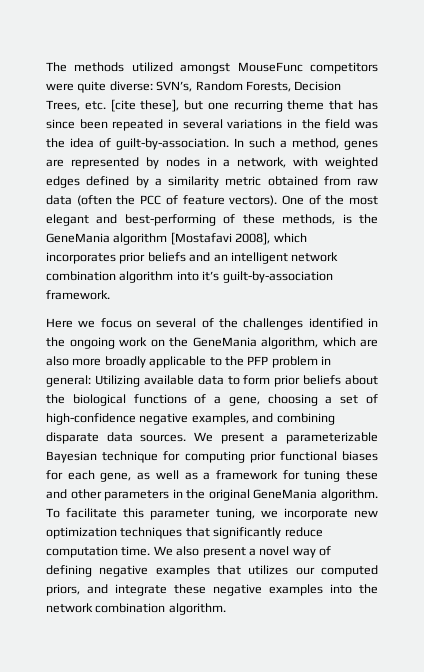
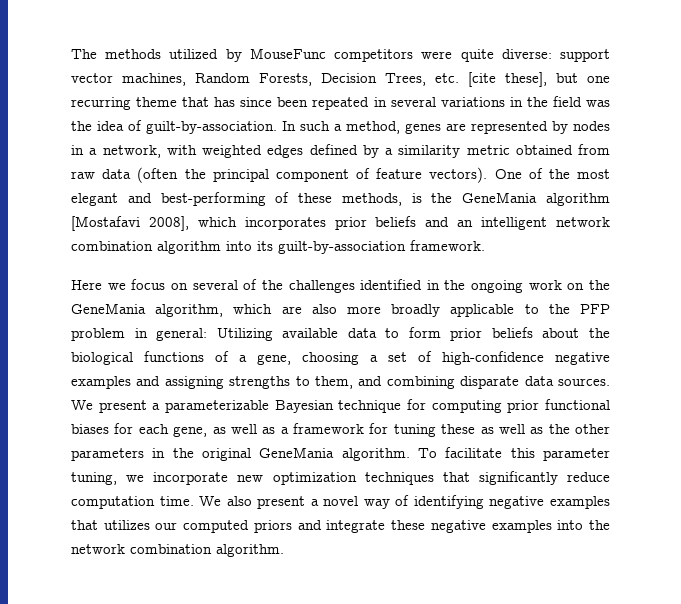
[180,63,231,74] amongst -> [225,49,242,62] by
[156,81,193,92] SVN’s, -> [560,49,610,62] [71,73,186,86] support vector machines,
[140,195,162,205] PCC -> [212,169,349,182] principal component
[202,271,220,281] it’s -> [257,241,273,251] its
[191,413,249,425] examples, -> [71,376,353,389] examples and assigning strengths to them,
[46,489,67,499] and -> [480,424,570,434] as well as the
[46,565,92,577] defining -> [413,495,484,509] identifying
[46,584,80,596] priors, -> [253,520,292,533] priors

